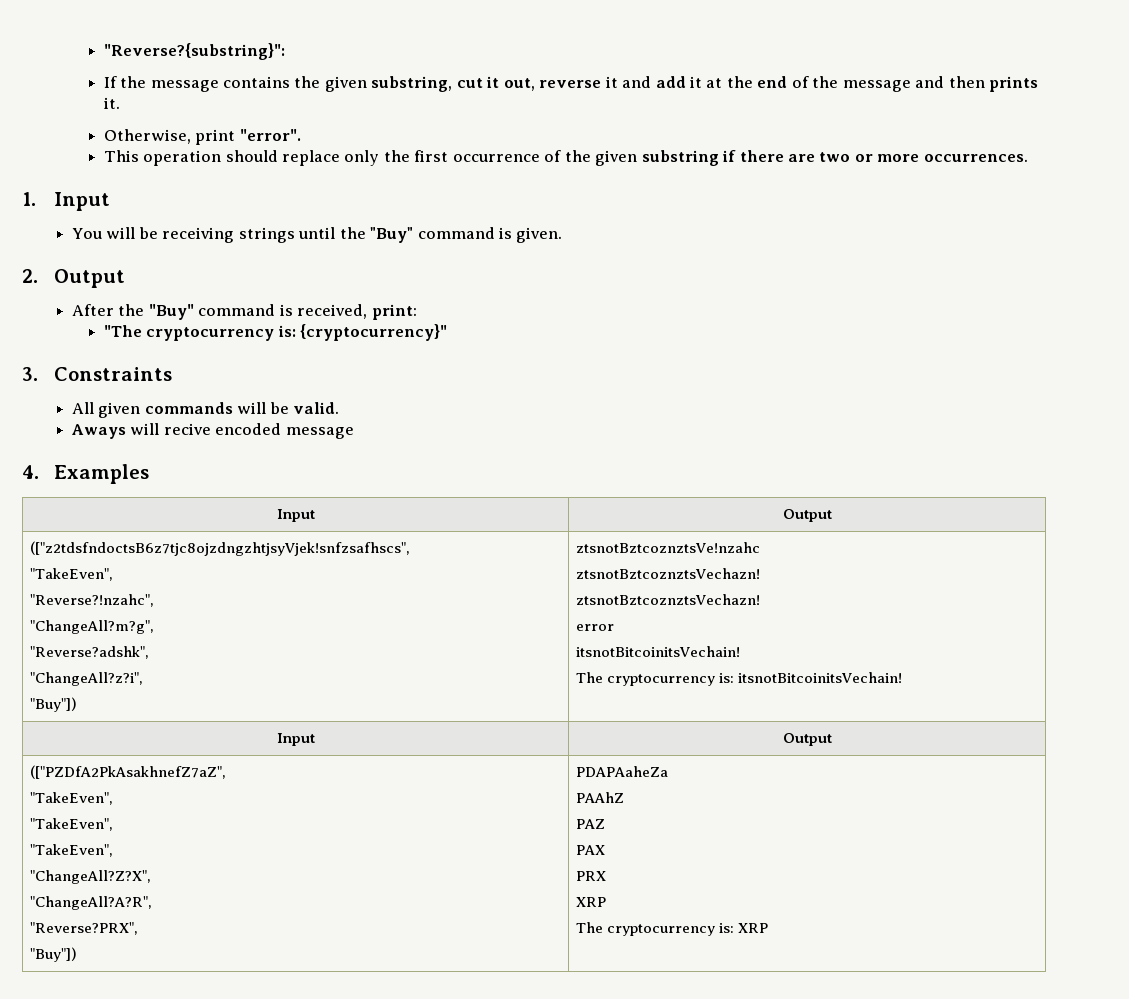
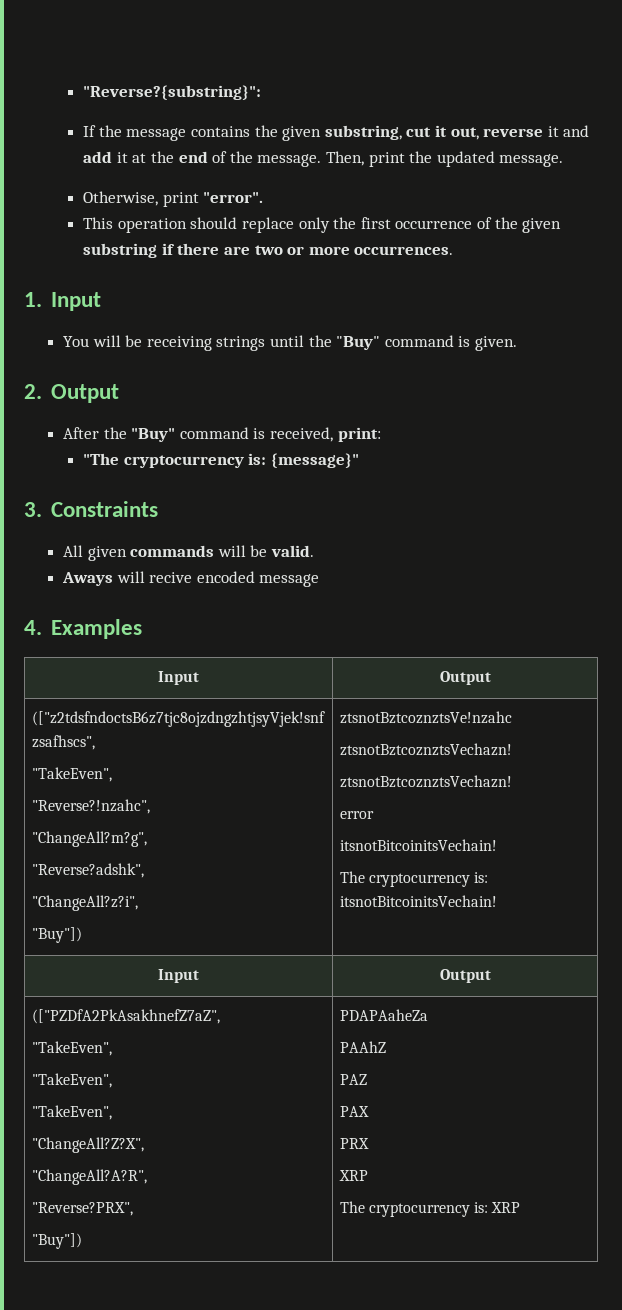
[842,76,1039,92] [103,97,120,109] message and then prints it. -> [257,151,564,167] message. Then, print the updated message.
[300,324,448,341] {cryptocurrency}" -> [271,453,360,468] {message}"

